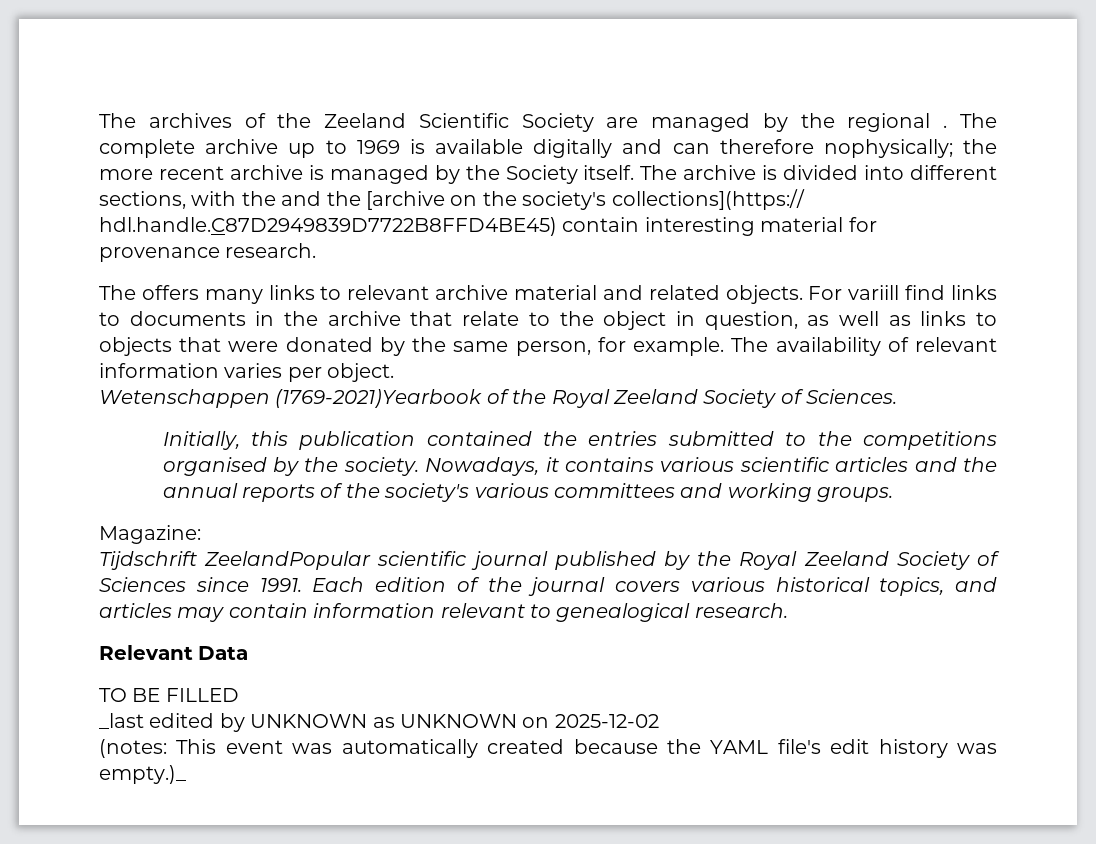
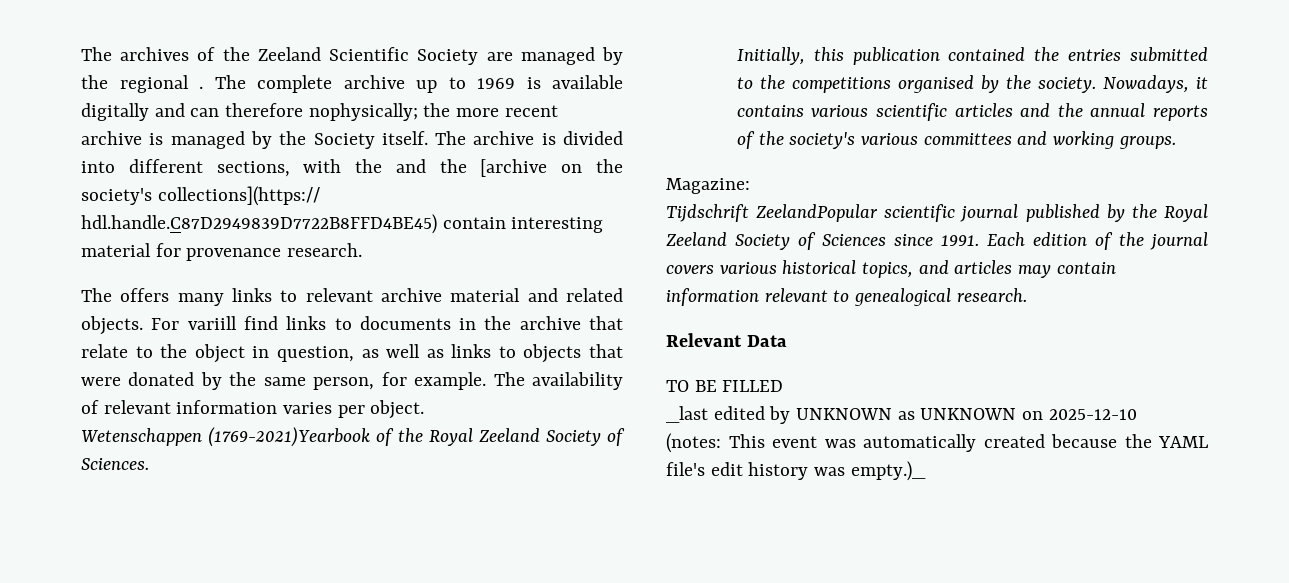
[554,714,659,728] 2025-12-02 -> [1048,409,1137,420] 2025-12-10

